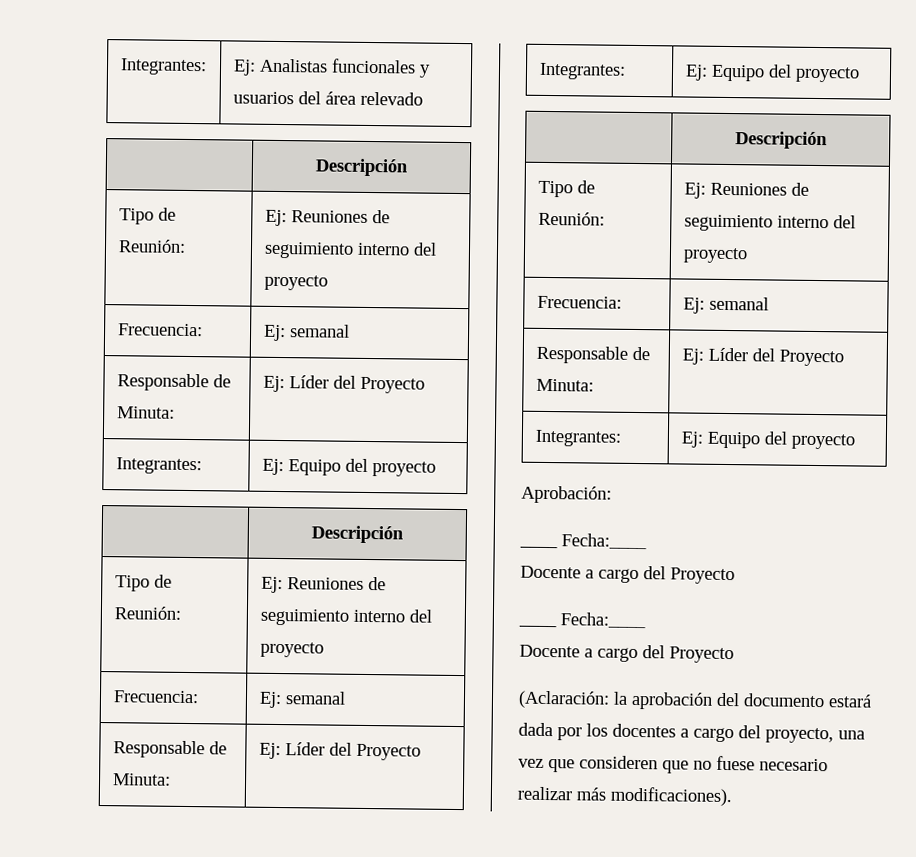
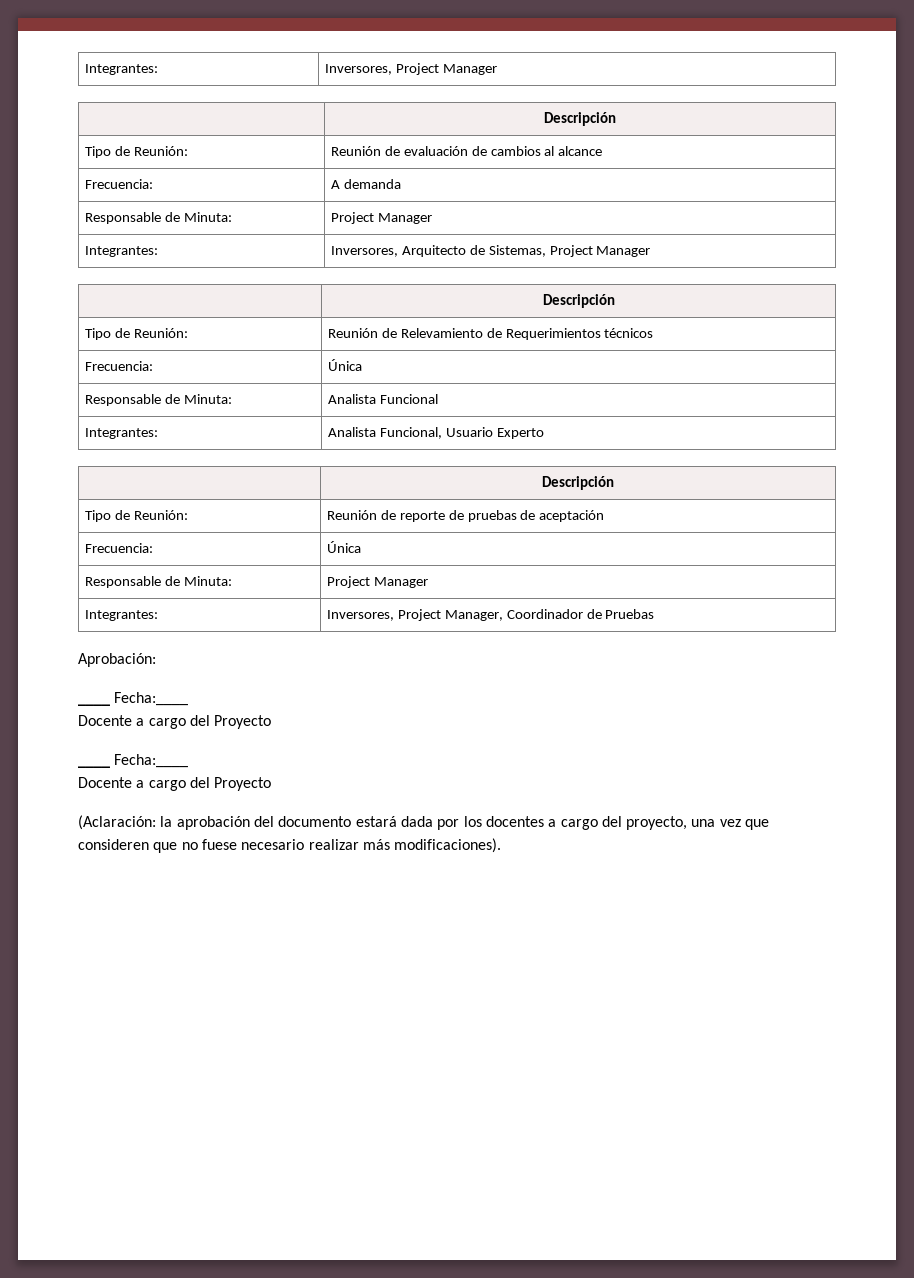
[119,58,207,76] [232,58,431,78] [232,91,423,106] [315,158,409,177] [118,207,176,225] [117,239,186,253] [264,209,390,227] [263,241,437,259] [263,274,328,291] [117,323,203,337] [262,324,350,342] [116,373,231,392] [116,406,175,419] [262,375,425,394] [115,457,202,475] [261,458,436,477] [311,525,404,544] [114,574,172,592] [113,606,181,620] [260,576,386,594] [259,608,432,626] [259,641,324,658] [112,690,199,704] [258,691,346,709] [112,740,227,759] [111,773,171,786] [258,742,421,761] [538,62,626,80] [684,64,860,83] [735,131,828,150] [537,180,595,198] [537,211,605,226] [683,182,809,199] [683,214,856,232] [682,247,748,264] [536,295,622,309] [682,296,769,314] [535,345,650,364] [535,378,594,392] [681,347,844,367] [534,429,621,447] [680,431,855,450] Integrantes: | Ej: Analistas funcionales y usuarios del área relevado // | Descripción // Tipo de Reunión: | Ej: Reuniones de seguimiento interno del proyecto // Frecuencia: | Ej: semanal // Responsable de Minuta: | Ej: Líder del Proyecto // Integrantes: | Ej: Equipo del proyecto // | Descripción // Tipo de Reunión: | Ej: Reuniones de seguimiento interno del proyecto // Frecuencia: | Ej: semanal // Responsable de Minuta: | Ej: Líder del Proyecto // Integrantes: | Ej: Equipo del proyecto // | Descripción // Tipo de Reunión: | Ej: Reuniones de seguimiento interno del proyecto // Frecuencia: | Ej: semanal // Responsable de Minuta: | Ej: Líder del Proyecto // Integrantes: | Ej: Equipo del proyecto -> [84,64,158,75] [324,63,497,75] [544,112,616,126] [84,146,188,158] [330,146,603,156] [84,179,153,189] [330,179,401,189] [84,212,232,224] [330,212,432,224] [84,246,158,257] [330,245,651,257] [542,294,615,308] [84,328,188,340] [327,328,654,340] [84,361,153,371] [327,359,362,371] [84,394,232,406] [327,394,438,404] [84,428,158,439] [327,427,544,439] [542,476,614,490] [84,510,188,522] [326,510,605,522] [84,543,153,553] [326,541,361,553] [84,576,232,588] [326,576,428,588] [84,610,158,621] [326,609,655,621] Integrantes: | Inversores, Project Manager // | Descripción // Tipo de Reunión: | Reunión de evaluación de cambios al alcance // Frecuencia: | A demanda // Responsable de Minuta: | Project Manager // Integrantes: | Inversores, Arquitecto de Sistemas, Project Manager // | Descripción // Tipo de Reunión: | Reunión de Relevamiento de Requerimientos técnicos // Frecuencia: | Única // Responsable de Minuta: | Analista Funcional // Integrantes: | Analista Funcional, Usuario Experto // | Descripción // Tipo de Reunión: | Reunión de reporte de pruebas de aceptación // Frecuencia: | Única // Responsable de Minuta: | Project Manager // Integrantes: | Inversores, Project Manager, Coordinador de Pruebas

